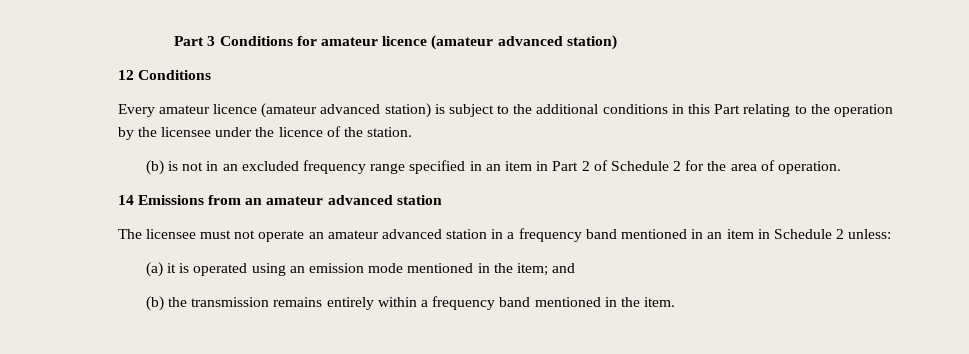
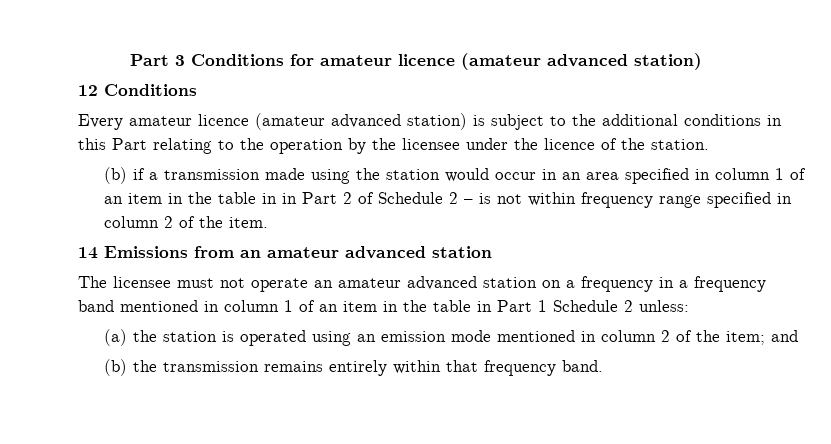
[168,160,532,174] is not in an excluded frequency range specified in an item -> [132,168,806,184] [103,192,277,204] if a transmission made using the station would occur in an area specified in column 1 of an item in the table in
[685,160,842,174] for the area of operation. -> [463,192,792,208] [103,216,268,228] – is not within frequency range specified in column 2 of the item.
(488, 234) none -> [541,276,653,292] on a frequency
[707,229,770,239] an item in -> [223,300,547,312] column 1 of an item in the table in Part 1
[167,263,177,273] it -> [132,330,217,342] the station
(490, 268) none -> [600,330,692,342] column 2 of
[421,296,676,310] a frequency band mentioned in the item. -> [445,360,603,376] that frequency band.

